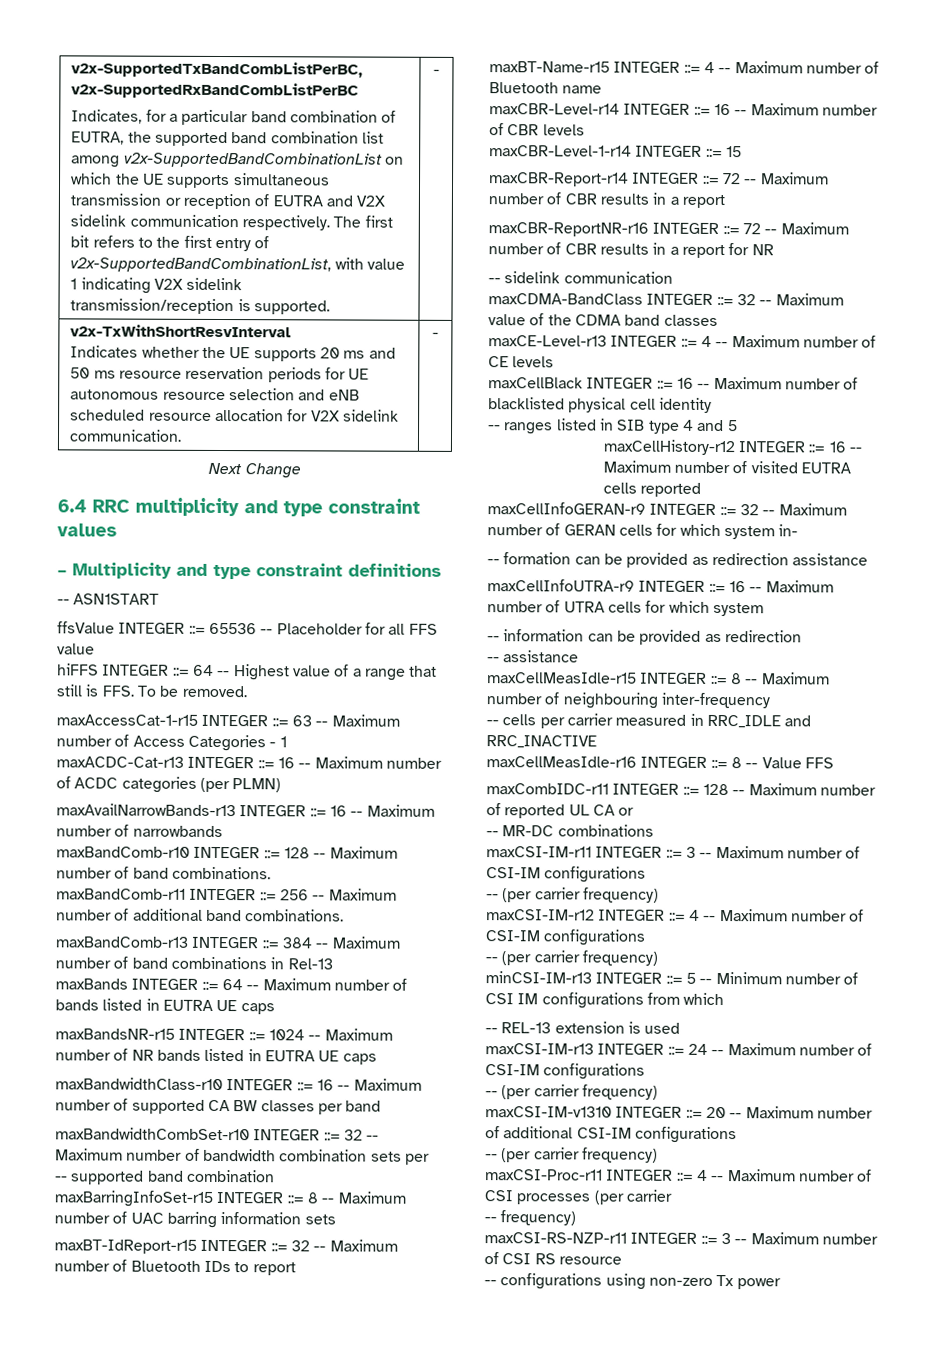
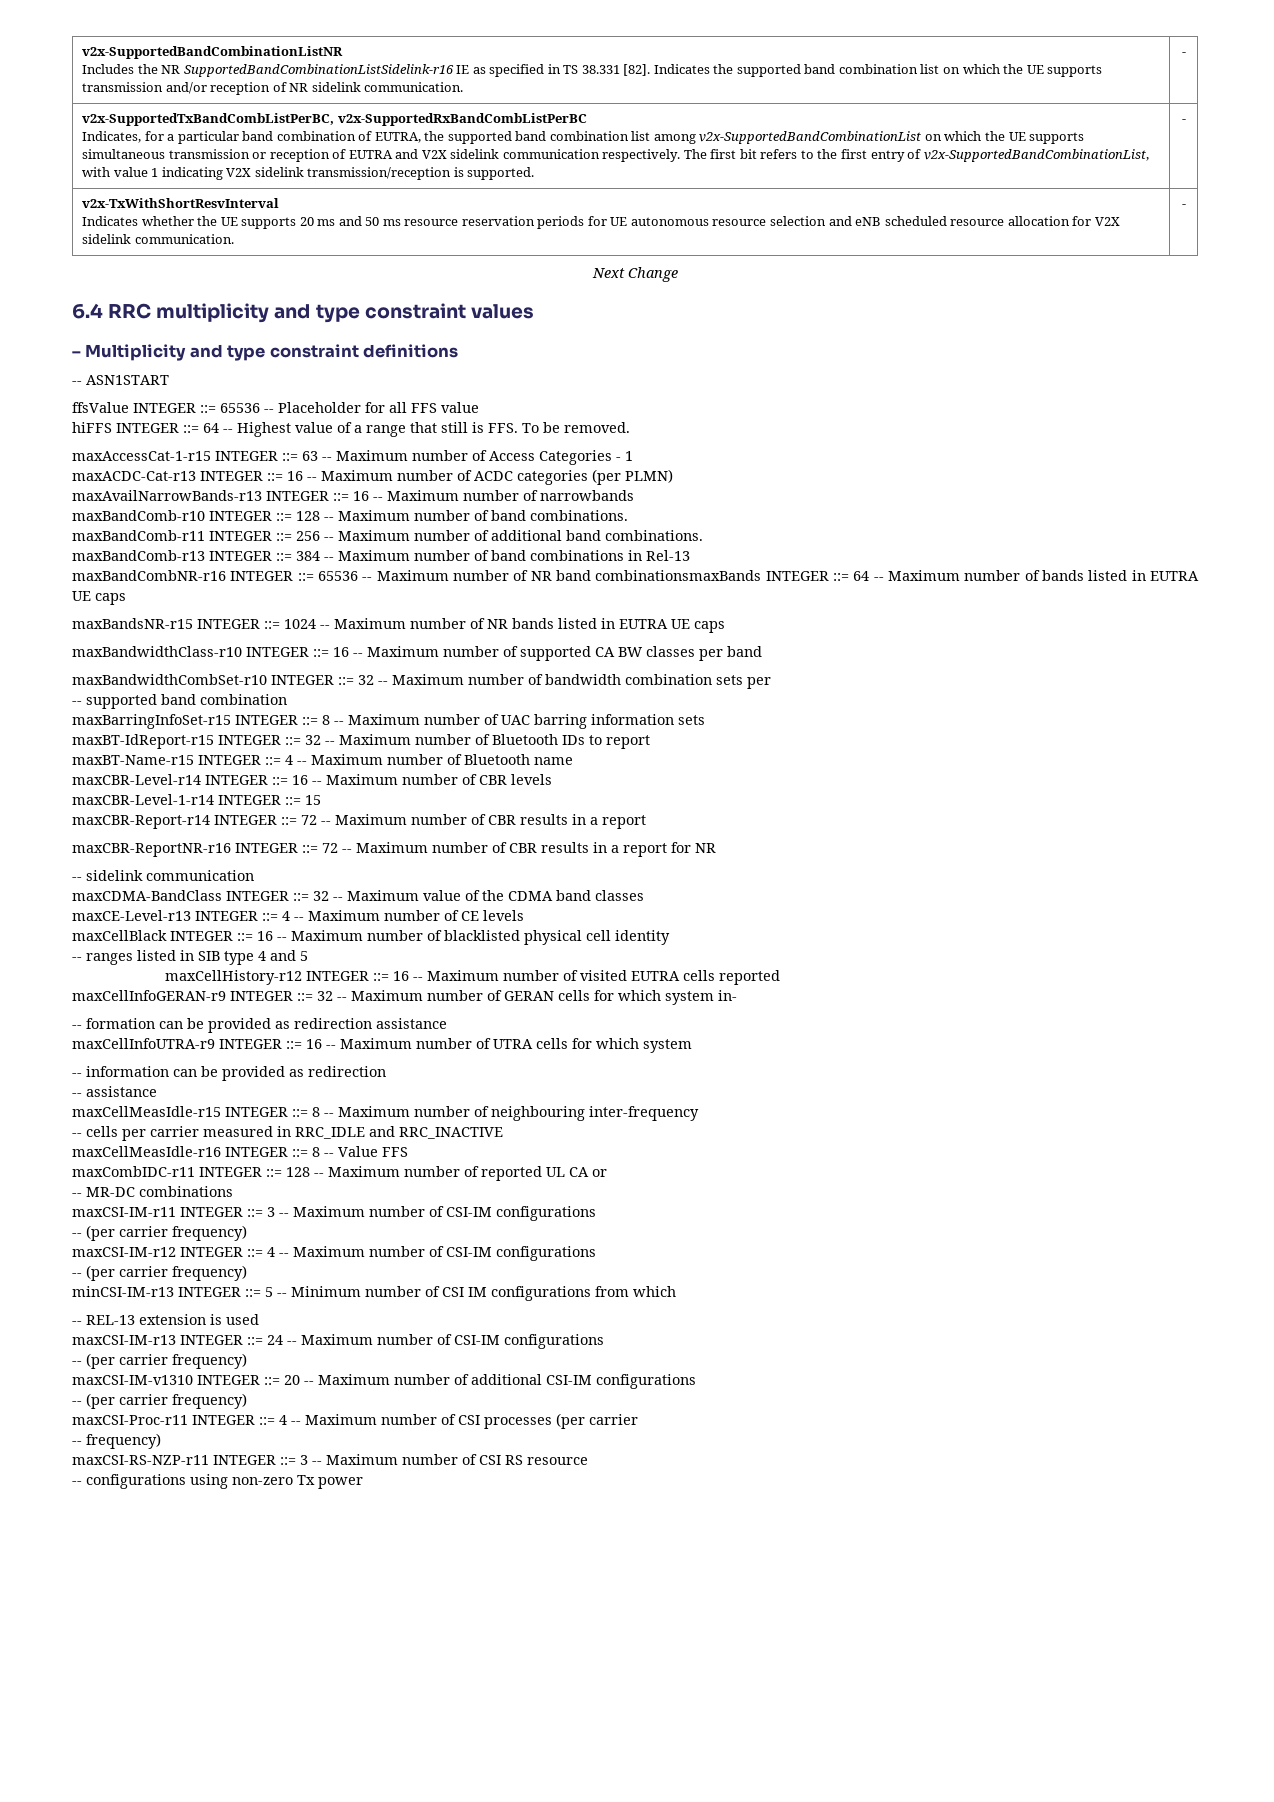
(71, 69) none -> [82,46,344,59] [82,64,1103,77] [82,82,464,95] [1181,52,1186,56] v2x-SupportedBandCombinationListNR // Includes the NR SupportedBandCombinationListSidelink-r16 IE as specified in TS 38.331 [82]. Indicates the supported band combination list on which the UE supports transmission and/or reception of NR sidelink communication. | - //
[55,978,128,990] maxBands -> [72,570,762,581] maxBandCombNR-r16 INTEGER ::= 65536 -- Maximum number of NR band combinationsmaxBands

